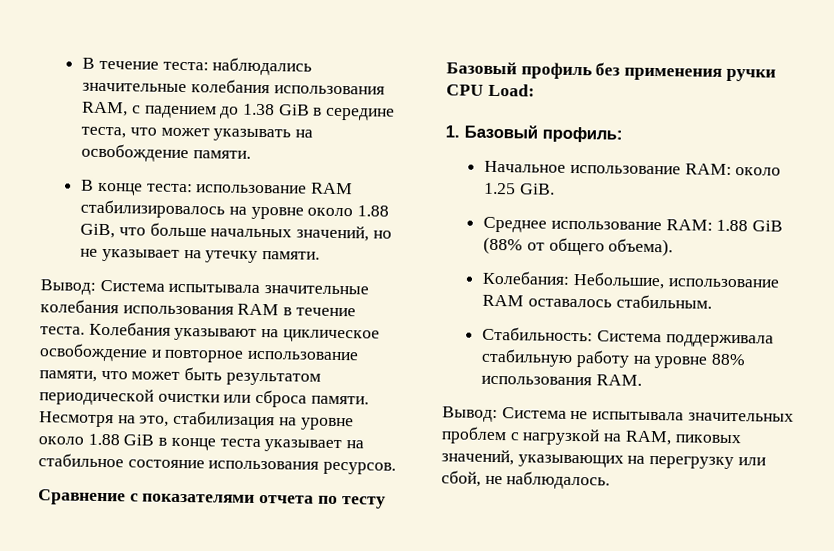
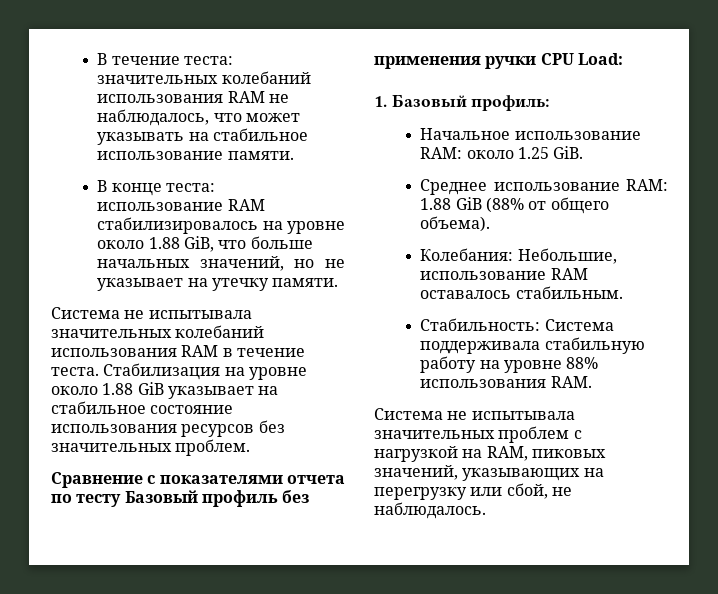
[212,57,313,76] [82,79,385,95] [82,101,396,121] [81,126,127,139] наблюдались значительные колебания использования RAM, с падением до 1.38 GiB в середине теста, -> [97,71,311,84] [97,91,289,103] [97,109,210,126] значительных колебаний использования RAM не наблюдалось,
[81,143,190,163] освобождение -> [212,128,308,141] [97,151,224,160] стабильное использование
[40,279,370,295] [40,299,119,314] Вывод: Система испытывала значительные колебания -> [51,307,252,319] [51,325,265,338] Система не испытывала значительных колебаний
[88,321,380,343] [39,343,360,363] [39,367,321,386] [39,388,369,408] [39,410,276,430] Колебания указывают на циклическое освобождение и повторное использование памяти, что может быть результатом периодической очистки или сброса памяти. Несмотря на это, стабилизация -> [103,363,221,380] Стабилизация
[158,437,261,451] в конце теста -> (164, 388) none
[323,461,397,475] ресурсов. -> [181,420,285,437] [51,439,251,456] ресурсов без значительных проблем.
[442,406,498,423] Вывод: -> (592, 382) none

